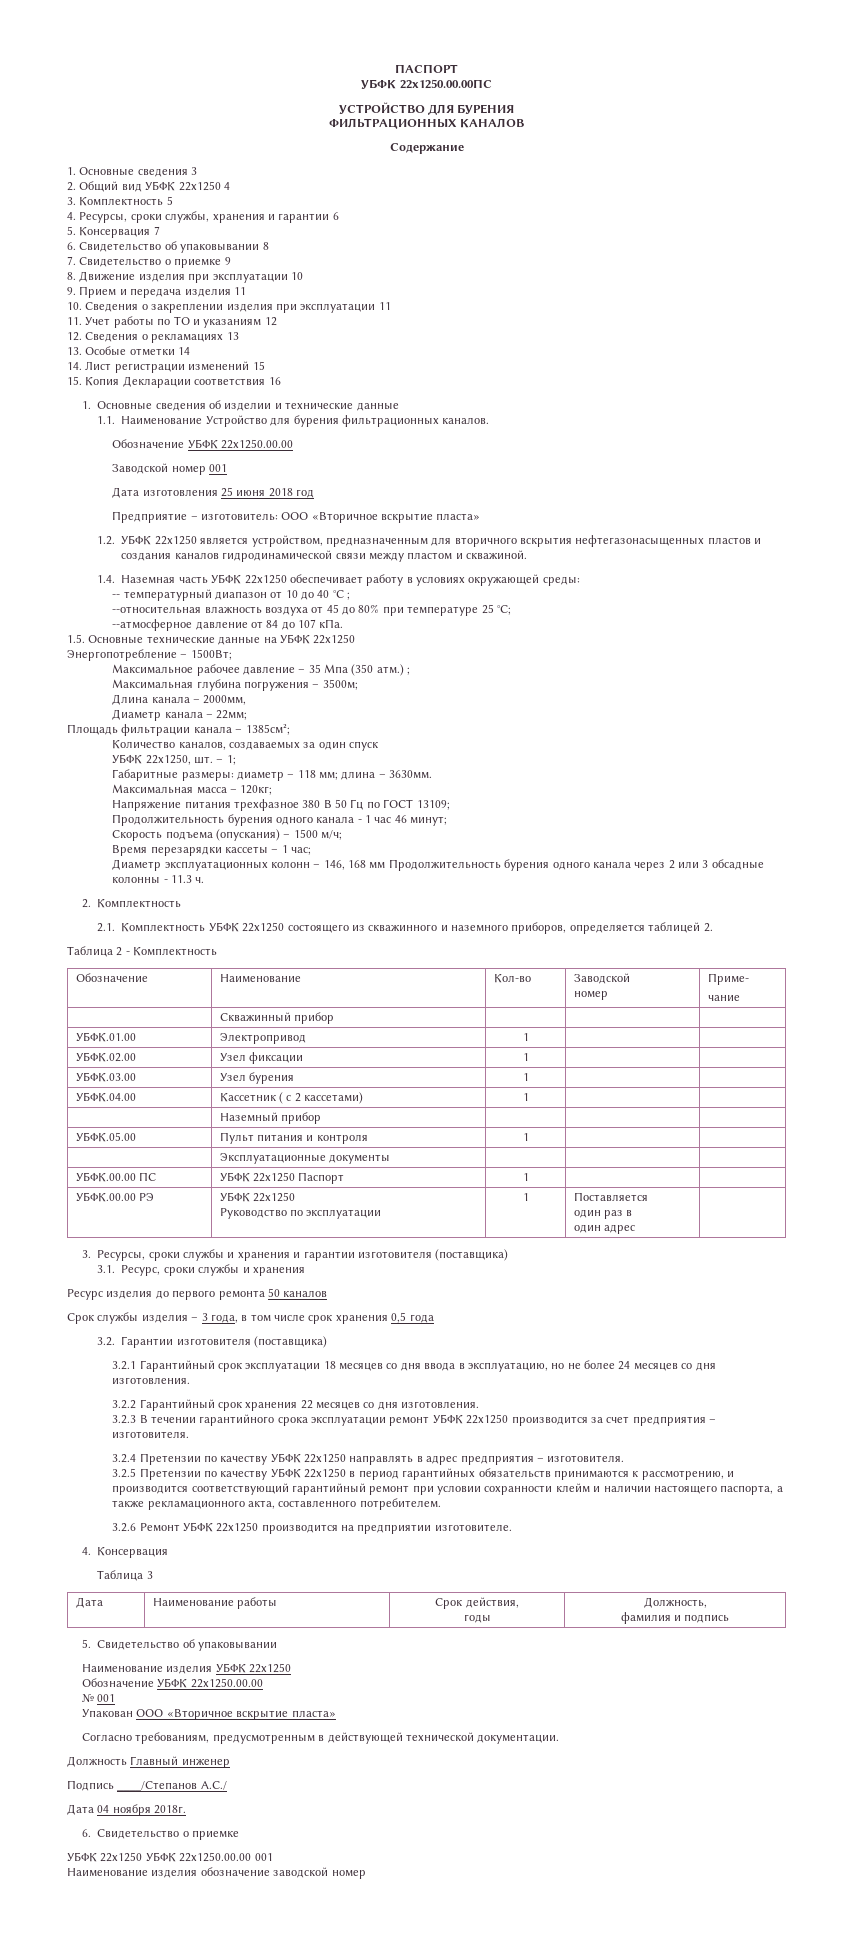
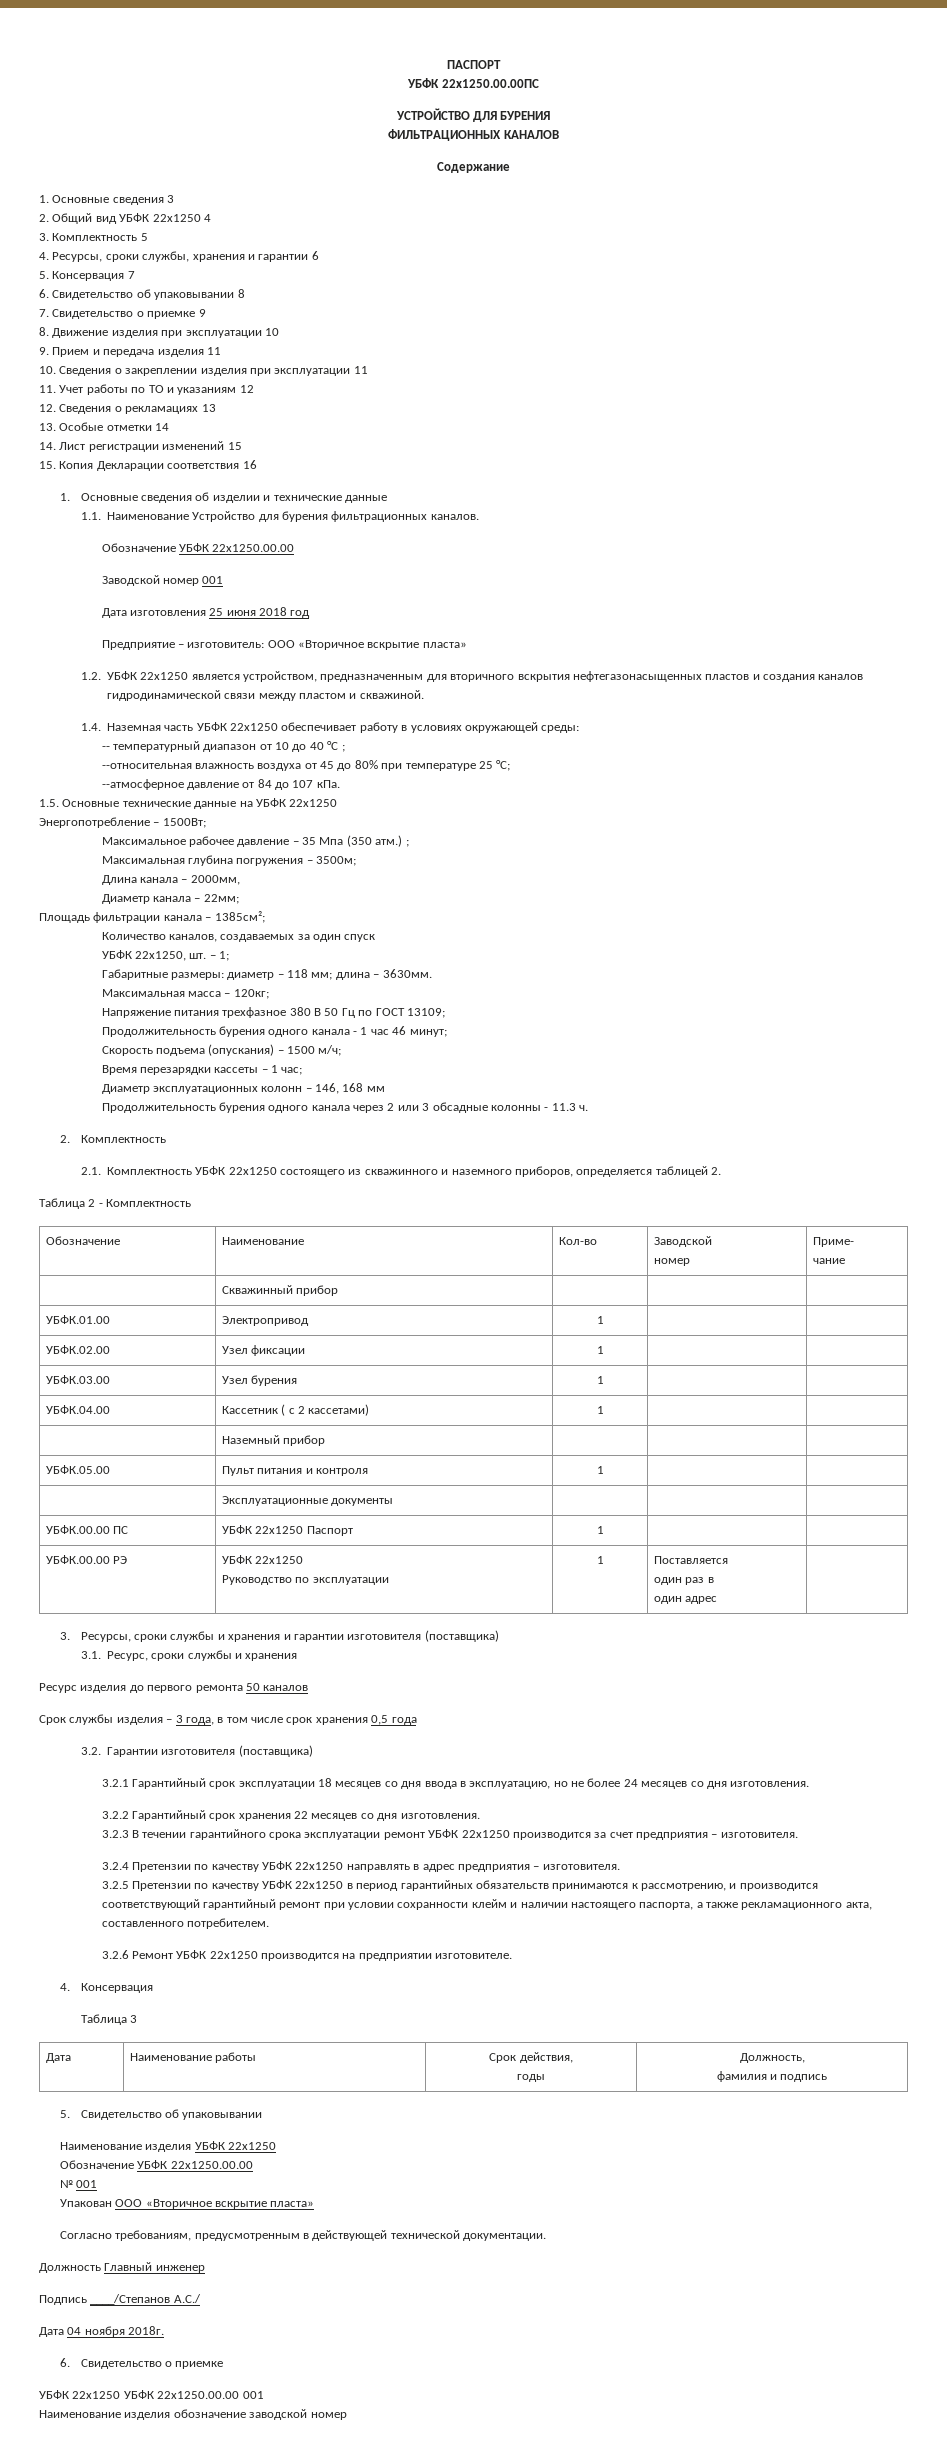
(386, 865) none -> (385, 1089) //

